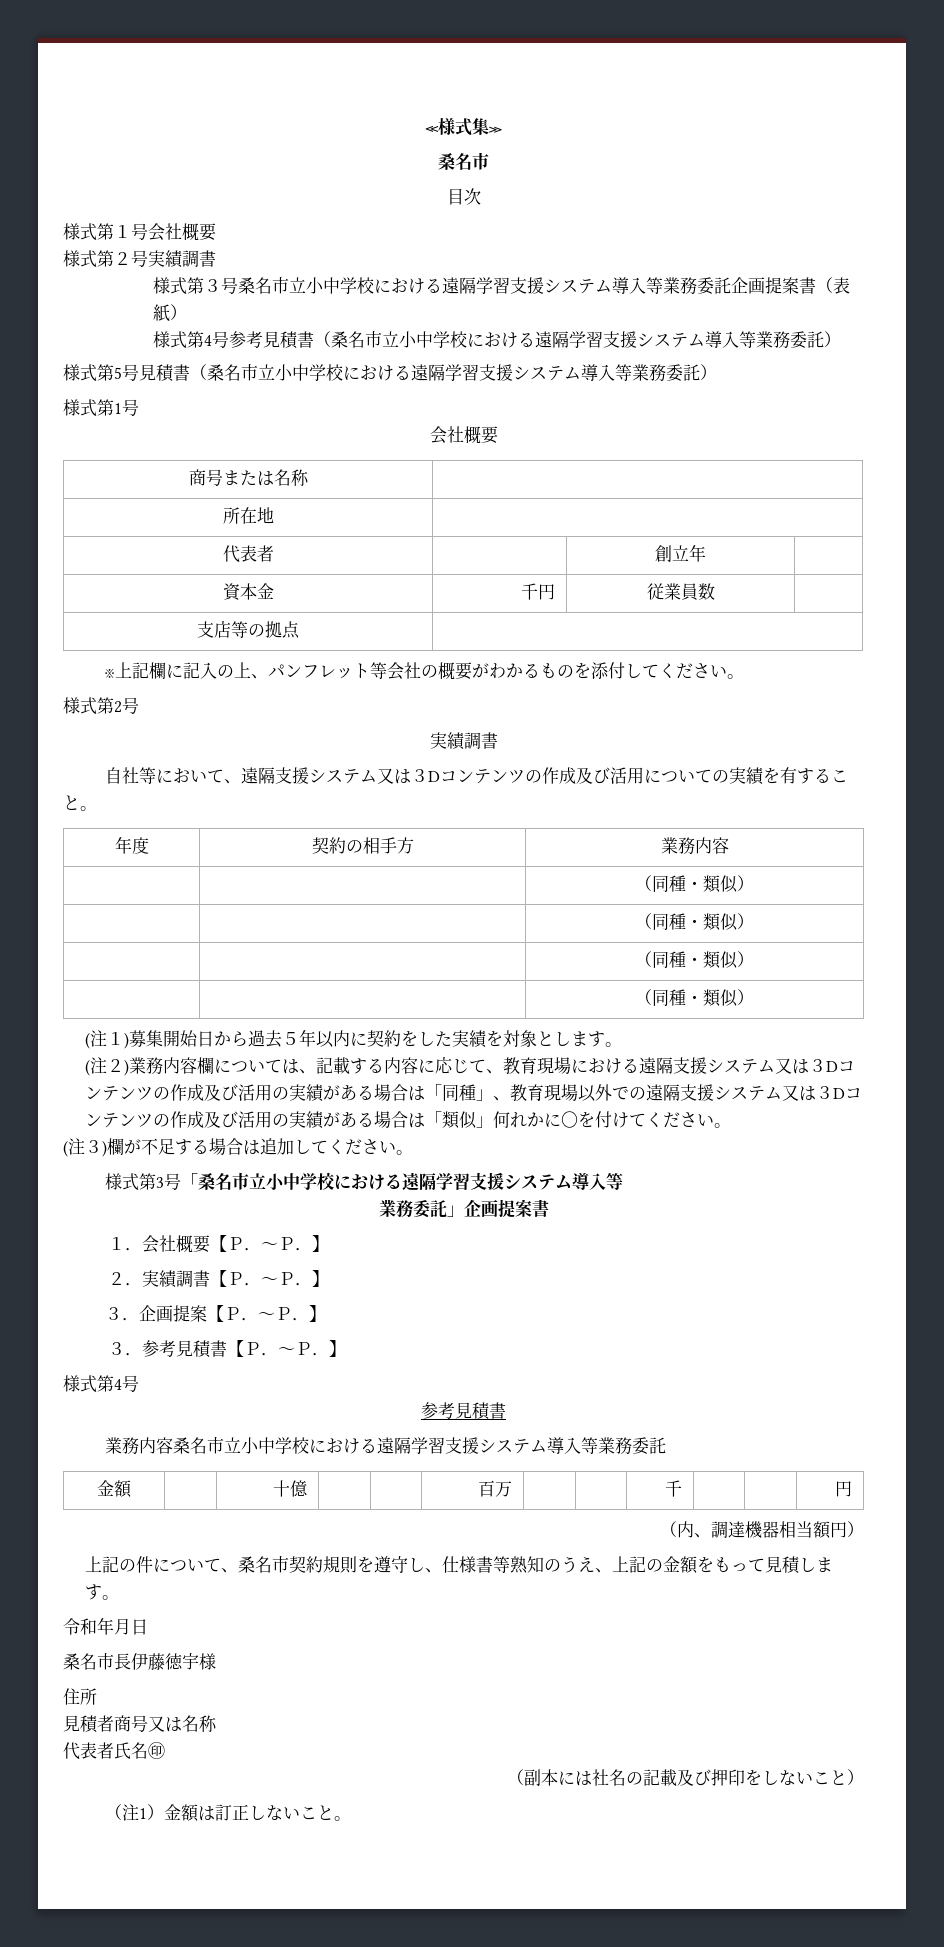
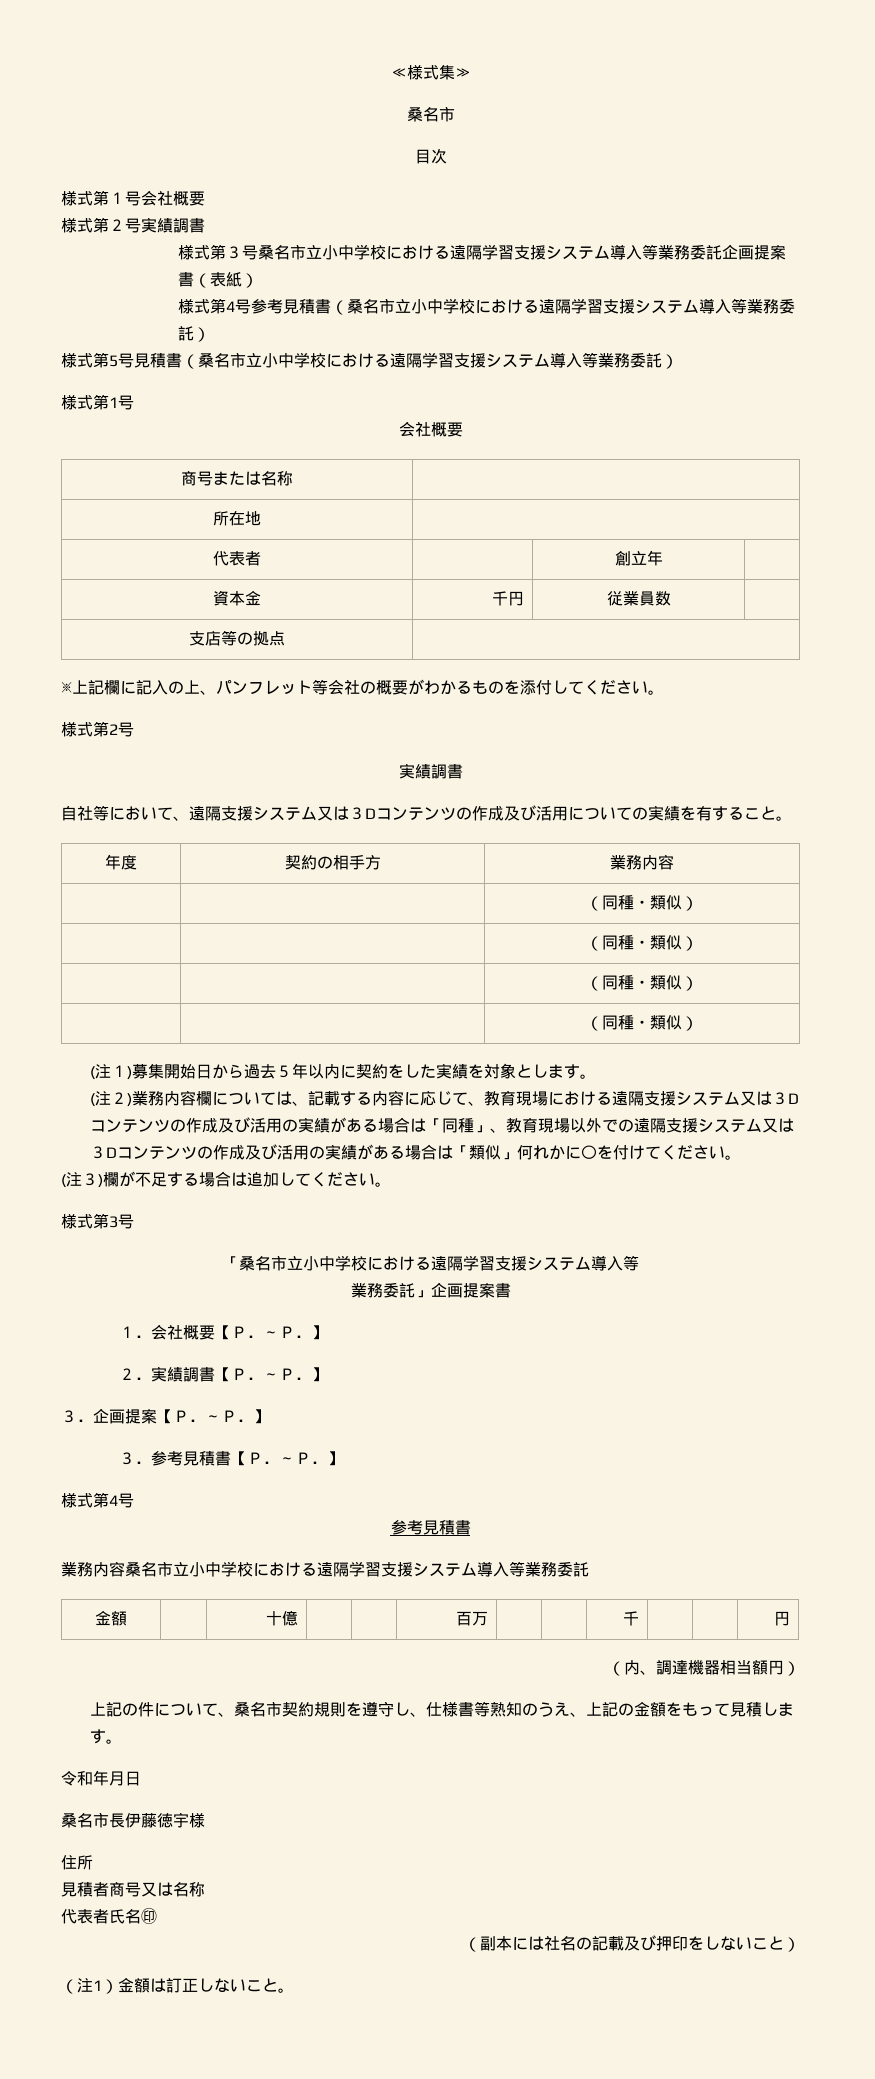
(182, 1181) none -> (134, 1221) //

